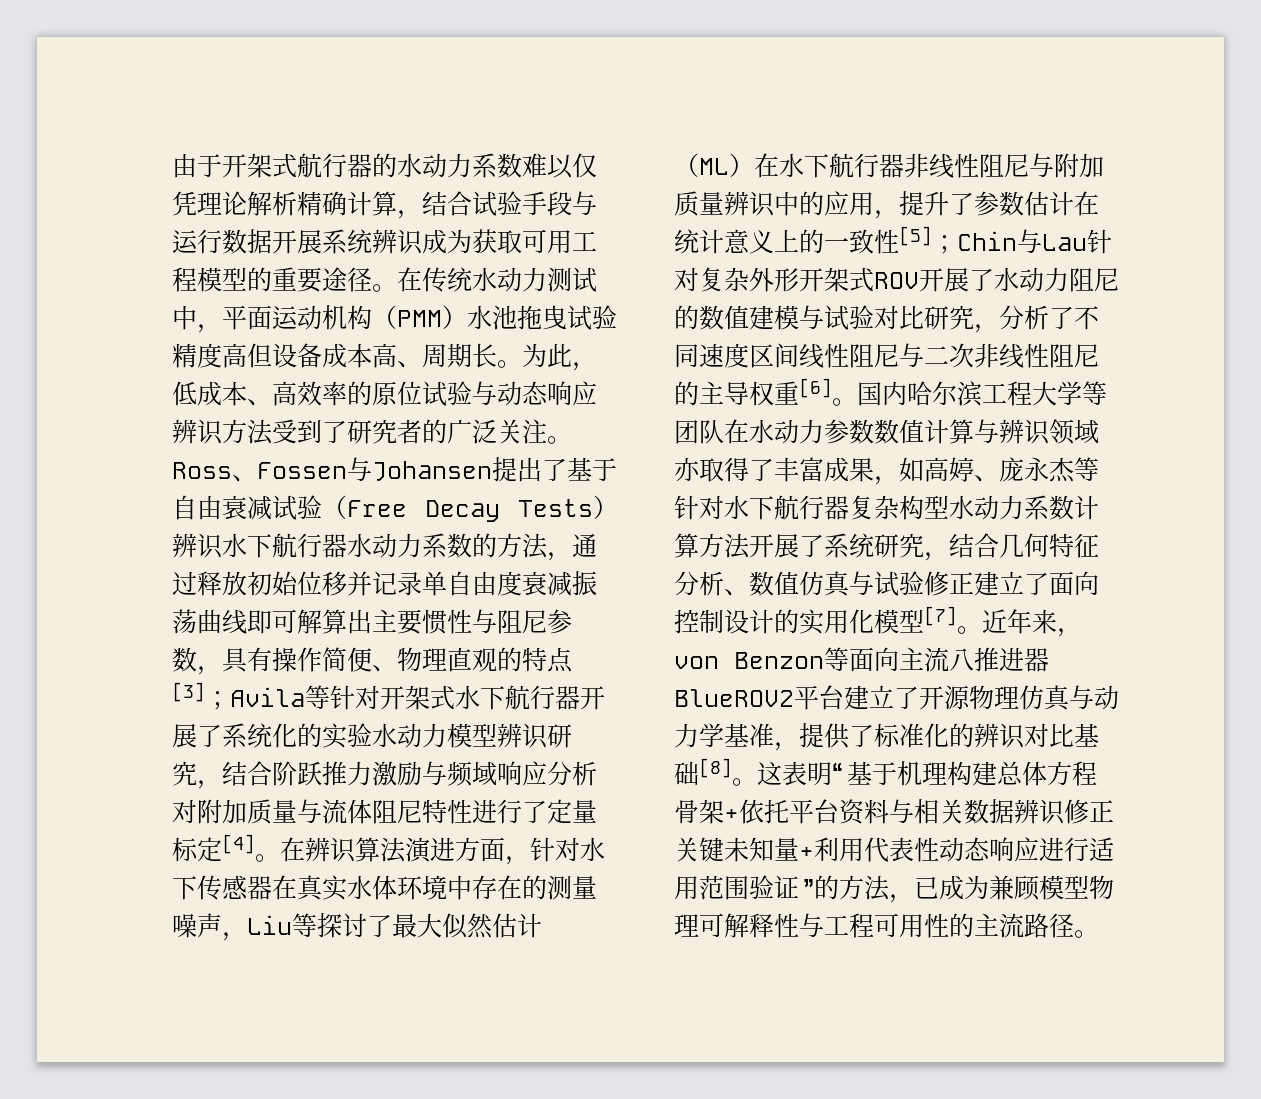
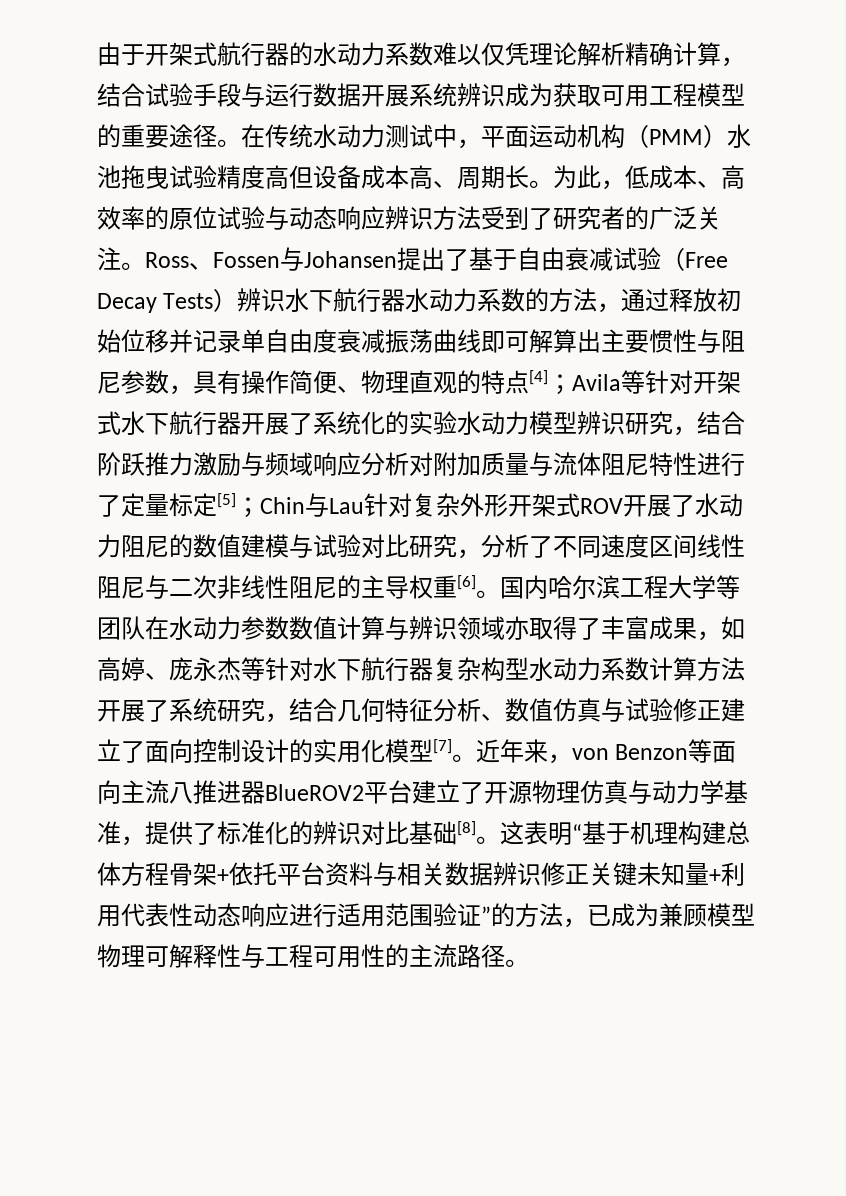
[172,682,205,702] [3] -> [529,370,548,385] [4]
[222,834,255,854] [255,837,605,865] [172,875,597,901] [172,913,542,941] [674,153,1104,178] [674,191,1099,219] [674,229,899,254] [4]。在辨识算法演进方面，针对水下传感器在真实水体环境中存在的测量噪声，Liu等探讨了最大似然估计（ML）在水下航行器非线性阻尼与附加质量辨识中的应用，提升了参数估计在统计意义上的一致性 -> (217, 505) none

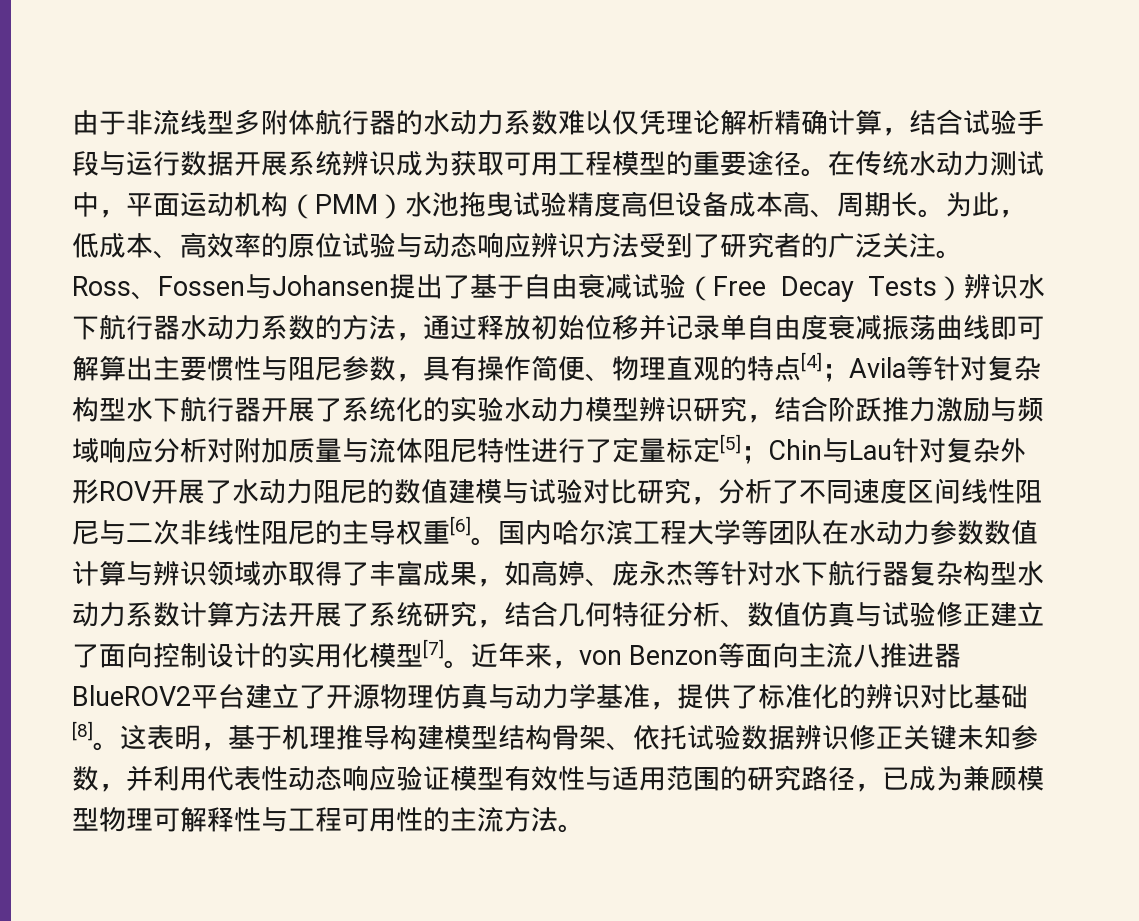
[145,42,217,66] 开架式 -> [126,109,315,135] 非流线型多附体
[693,370,741,394] [97,411,121,435] 开架式 -> [987,356,1041,381] [72,397,126,422] 复杂构型
[508,493,580,517] 开架式 -> (99, 491) none
[572,824,582,842] “ -> [201,742,228,751] ，
[678,821,750,845] [97,862,445,886] 构建总体方程骨架+依托平台资料与相关 -> [336,725,741,751] 推导构建模型结构骨架、依托试验
[685,863,721,885] 量+ -> [1011,725,1038,750] [72,765,153,792] 参数，并
[289,903,563,927] 进行适用范围验证”的方法 -> [396,765,855,791] 验证模型有效性与适用范围的研究路径
[457,944,505,968] 路径 -> [504,807,558,832] 方法

